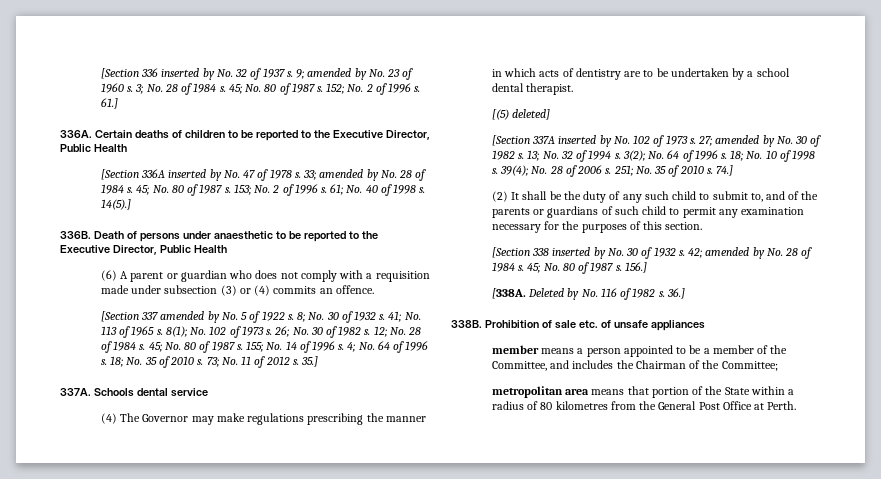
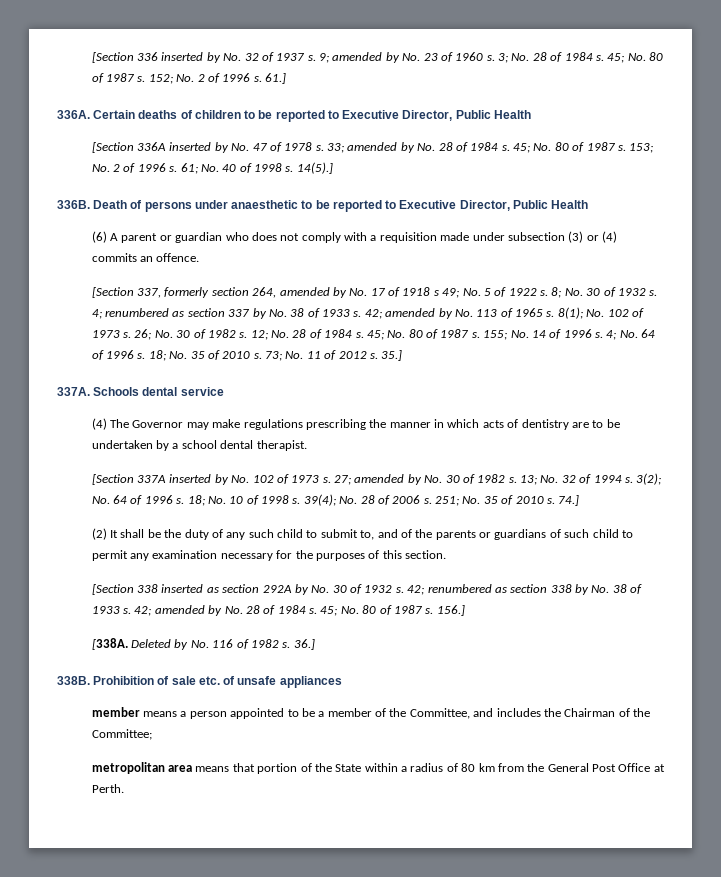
[313,130,330,138] the -> (339, 114) none
[361,231,378,239] the -> (397, 204) none
[141,311,220,323] 337 amended by -> [137,287,460,298] 337, formerly section 264, amended by No. 17 of 1918 s 49;
[388,311,402,322] 41; -> [91,308,453,319] 4; renumbered as section 337 by No. 38 of 1933 s. 42; amended by
[491,109,551,120] // [(5) deleted] -> (307, 445) none
(591, 251) none -> [206,584,292,593] as section 292A
(703, 253) none -> [427,584,643,595] [91,606,152,616] renumbered as section 338 by No. 38 of 1933 s. 42;
[555,401,608,410] kilometres -> [478,763,495,772] km

